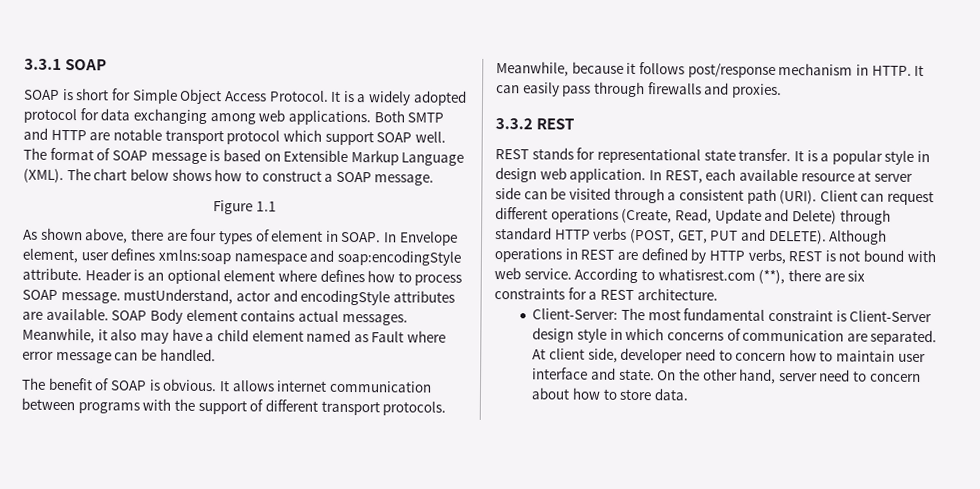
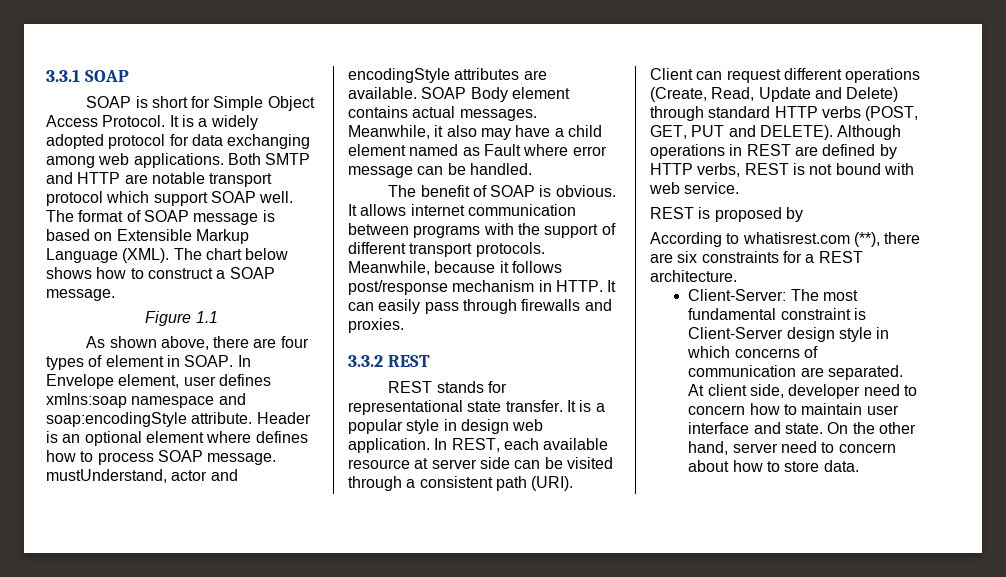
(572, 274) none -> [650,207,803,222] // REST is proposed by //

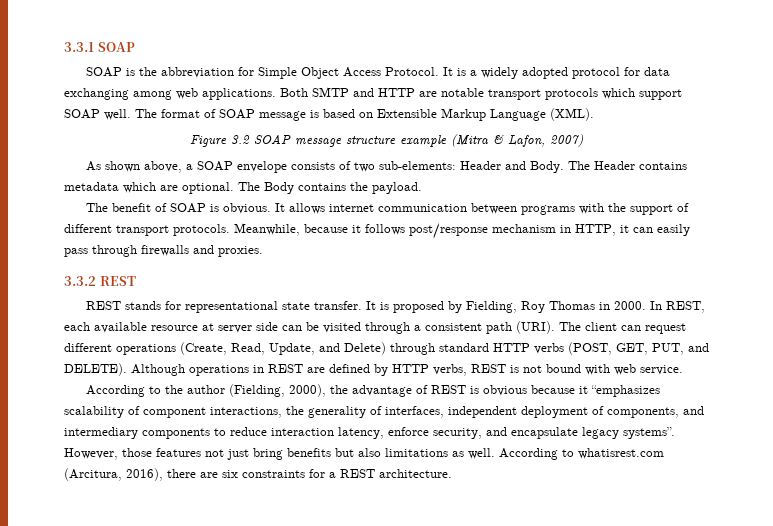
[151,96,188,108] short -> [138,67,234,78] the abbreviation
[46,191,103,206] protocol -> [545,88,598,100] protocols
[173,248,289,260] [46,267,275,279] [46,289,115,301] [145,311,218,326] [86,336,309,350] [46,355,251,370] [46,374,271,389] [46,393,246,408] [46,412,311,427] [46,431,308,446] [46,450,277,465] [46,469,238,483] [348,68,547,83] [348,87,570,102] [348,106,537,121] [348,125,602,140] [348,144,607,156] [348,163,532,178] The chart below shows how to construct a SOAP message. // Figure 1.1 // As shown above, there are four types of element in SOAP. In Envelope element, user defines xmlns:soap namespace and soap:encodingStyle attribute. Header is an optional element where defines how to process SOAP message. mustUnderstand, actor and encodingStyle attributes are available. SOAP Body element contains actual messages. Meanwhile, it also may have a child element named as Fault where error message can be handled. -> [190,134,583,147] [85,161,687,173] [64,182,422,194] // Figure 3.2 SOAP message structure example (Mitra & Lafon, 2007) // As shown above, a SOAP envelope consists of two sub-elements: Header and Body. The Header contains metadata which are optional. The Body contains the payload.
[555,280,617,292] HTTP. It -> [575,224,629,236] HTTP, it
[595,403,605,412] [348,419,544,434] [348,438,430,453] a popular style in design web application. -> [392,301,646,313] proposed by Fielding, Roy Thomas in 2000.
[650,68,693,80] Client -> [559,322,617,331] The client
[758,87,811,102] Update -> [269,343,315,355] Update,
[691,125,725,137] PUT -> [652,343,684,355] PUT,
[650,207,803,222] REST is proposed by // -> [85,384,660,397] [64,406,704,418] [64,427,675,439] [64,448,495,460] According to the author (Fielding, 2000), the advantage of REST is obvious because it “emphasizes scalability of component interactions, the generality of interfaces, independent deployment of components, and intermediary components to reduce interaction latency, enforce security, and encapsulate legacy systems”. However, those features not just bring benefits but also limitations as well.
[853,232,880,247] (**), -> [64,468,163,481] (Arcitura, 2016),
[688,289,858,301] [688,308,866,320] [688,327,890,342] [687,346,818,358] [688,365,903,380] [688,384,917,399] [688,403,899,415] [688,422,916,434] [688,441,896,455] [688,460,859,472] // Client-Server: The most fundamental constraint is Client-Server design style in which concerns of communication are separated. At client side, developer need to concern how to maintain user interface and state. On the other hand, server need to concern about how to store data. -> (452, 473) none

